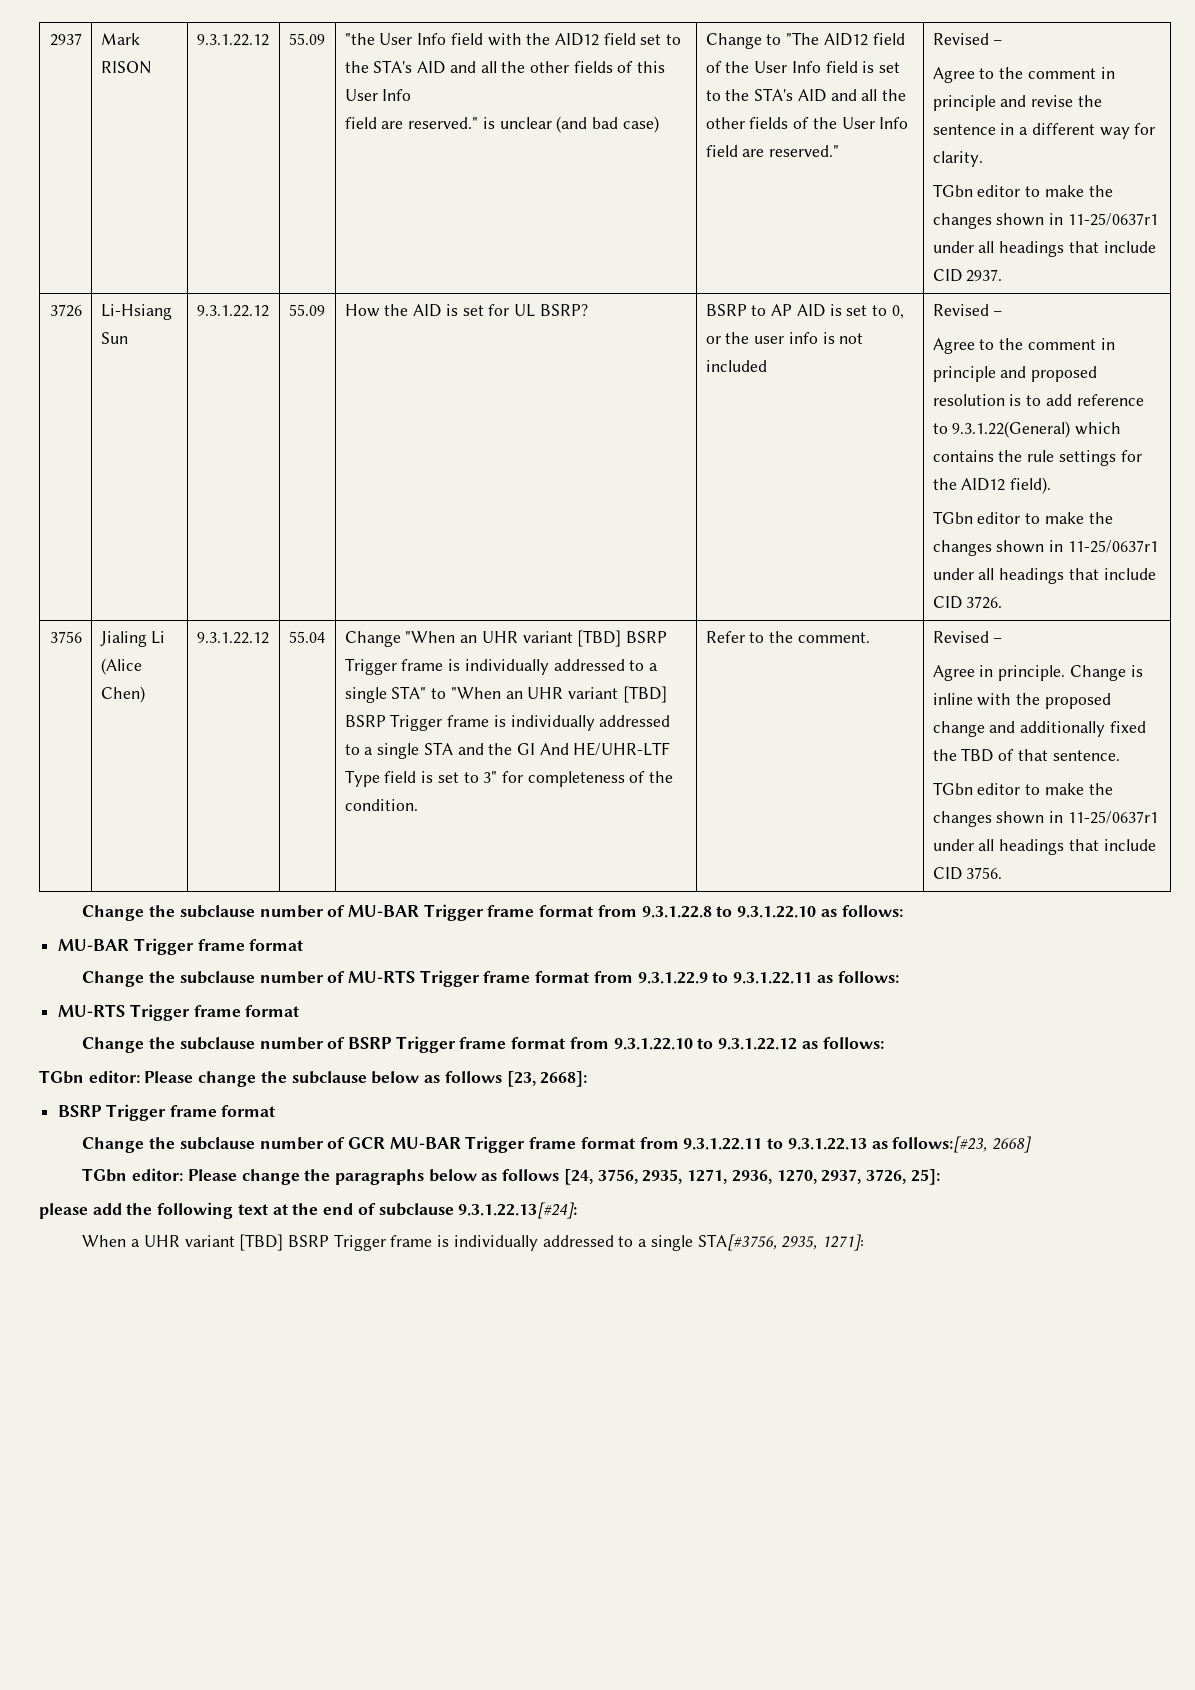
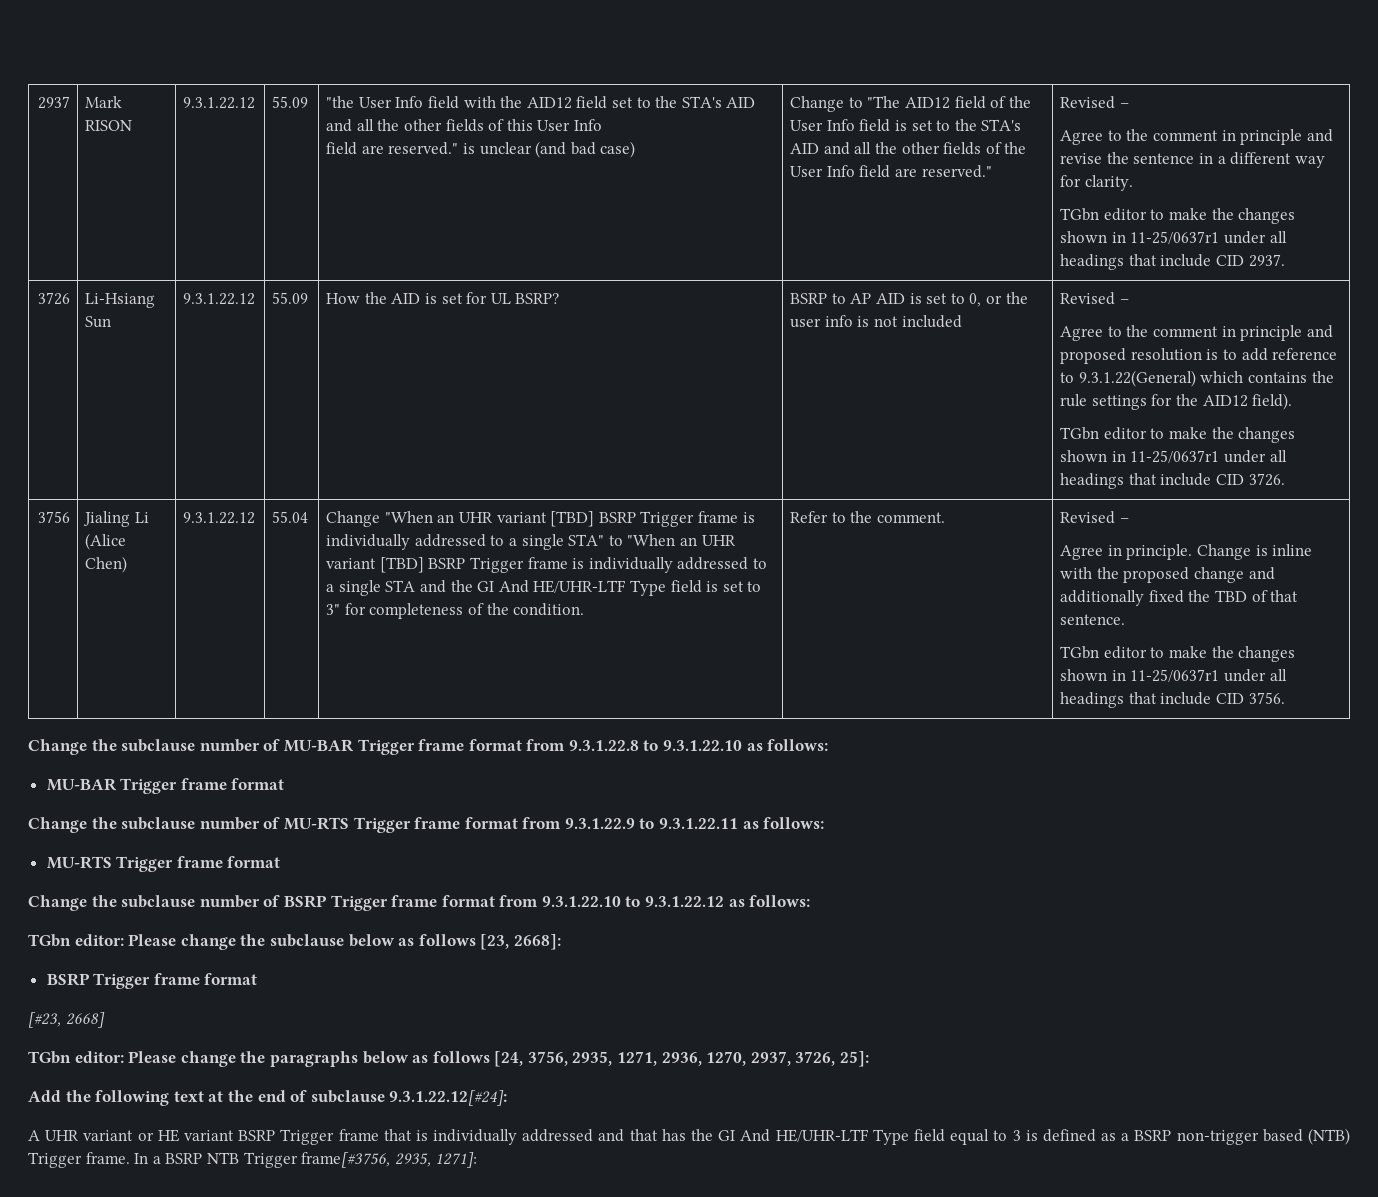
[82,1136,988,1153] Change the subclause number of GCR MU-BAR Trigger frame format from 9.3.1.22.11 to 9.3.1.22.13 as follows:[#23, -> [28,1012,61,1028] [#23,
[39,1203,122,1219] please add -> [28,1090,61,1102] Add
[458,1202,578,1219] [82,1234,777,1251] 9.3.1.22.13[#24]: // When a UHR variant [TBD] BSRP Trigger frame is individually addressed to a single STA[#3756, -> [389,1090,508,1106] [28,1128,1350,1145] [28,1152,391,1168] 9.3.1.22.12[#24]: // A UHR variant or HE variant BSRP Trigger frame that is individually addressed and that has the GI And HE/UHR-LTF Type field equal to 3 is defined as a BSRP non-trigger based (NTB) Trigger frame. In a BSRP NTB Trigger frame[#3756,

